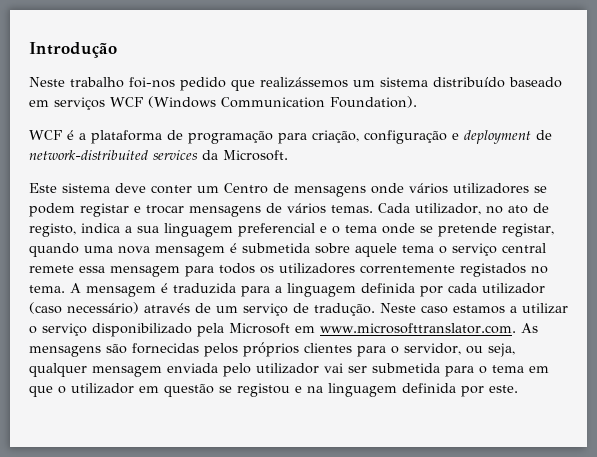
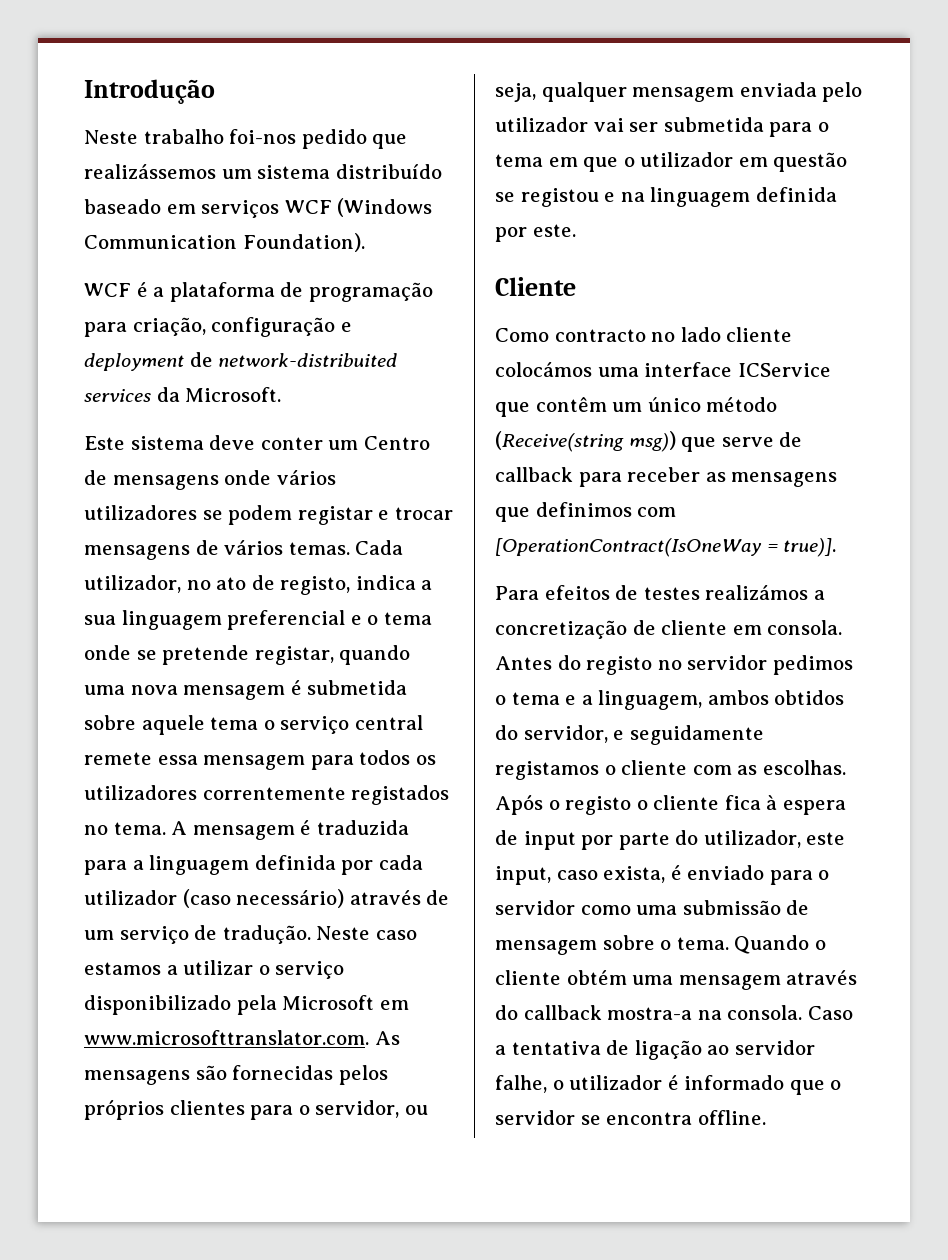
(518, 389) none -> [495,277,576,296] [495,327,793,342] [495,362,831,377] [495,397,778,417] [495,431,803,452] [495,467,838,487] [495,502,677,522] [495,538,837,557] [495,585,825,600] [495,620,843,639] [495,655,853,675] [495,690,845,710] [495,725,764,745] [495,760,846,780] [495,794,846,815] [495,830,846,850] [495,865,830,885] [495,900,810,915] [495,935,826,955] [495,970,858,990] [495,1005,853,1020] [495,1040,815,1060] [495,1075,842,1095] [495,1110,766,1125] // Cliente // Como contracto no lado cliente colocámos uma interface ICService que contêm um único método (Receive(string msg)) que serve de callback para receber as mensagens que definimos com [OperationContract(IsOneWay = true)]. // Para efeitos de testes realizámos a concretização de cliente em consola. Antes do registo no servidor pedimos o tema e a linguagem, ambos obtidos do servidor, e seguidamente registamos o cliente com as escolhas. Após o registo o cliente fica à espera de input por parte do utilizador, este input, caso exista, é enviado para o servidor como uma submissão de mensagem sobre o tema. Quando o cliente obtém uma mensagem através do callback mostra-a na consola. Caso a tentativa de ligação ao servidor falhe, o utilizador é informado que o servidor se encontra offline.

